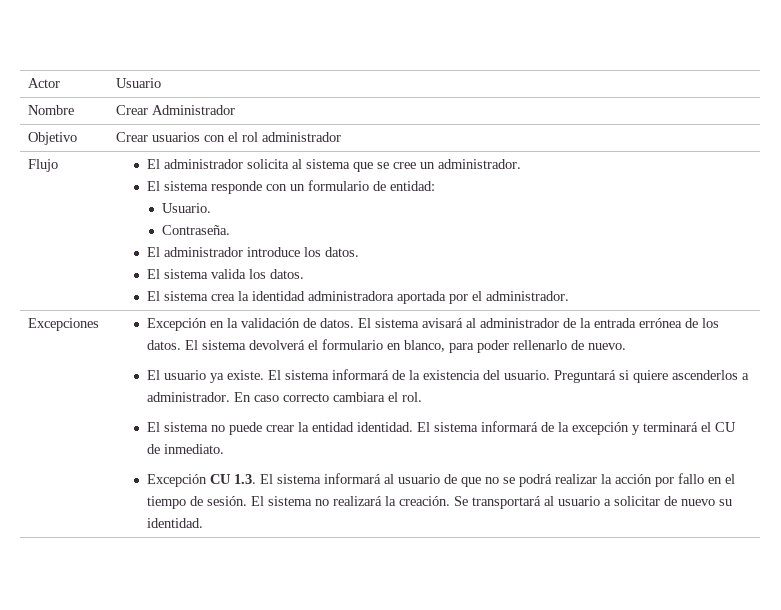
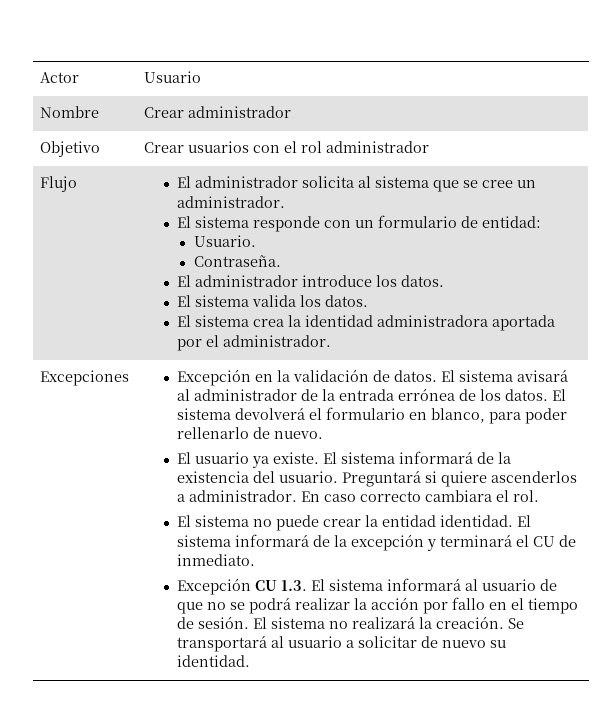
[152,105,236,115] Administrador -> [188,106,292,118] administrador

